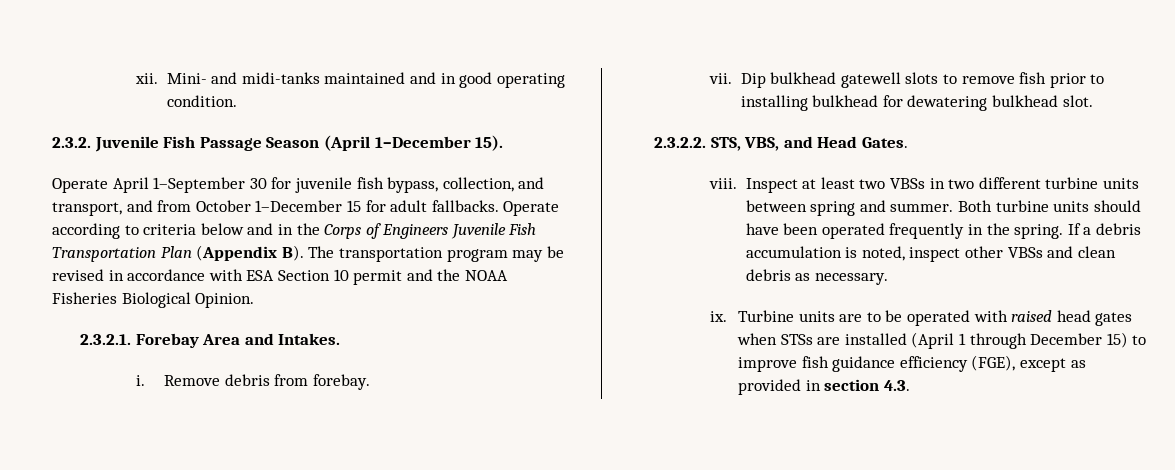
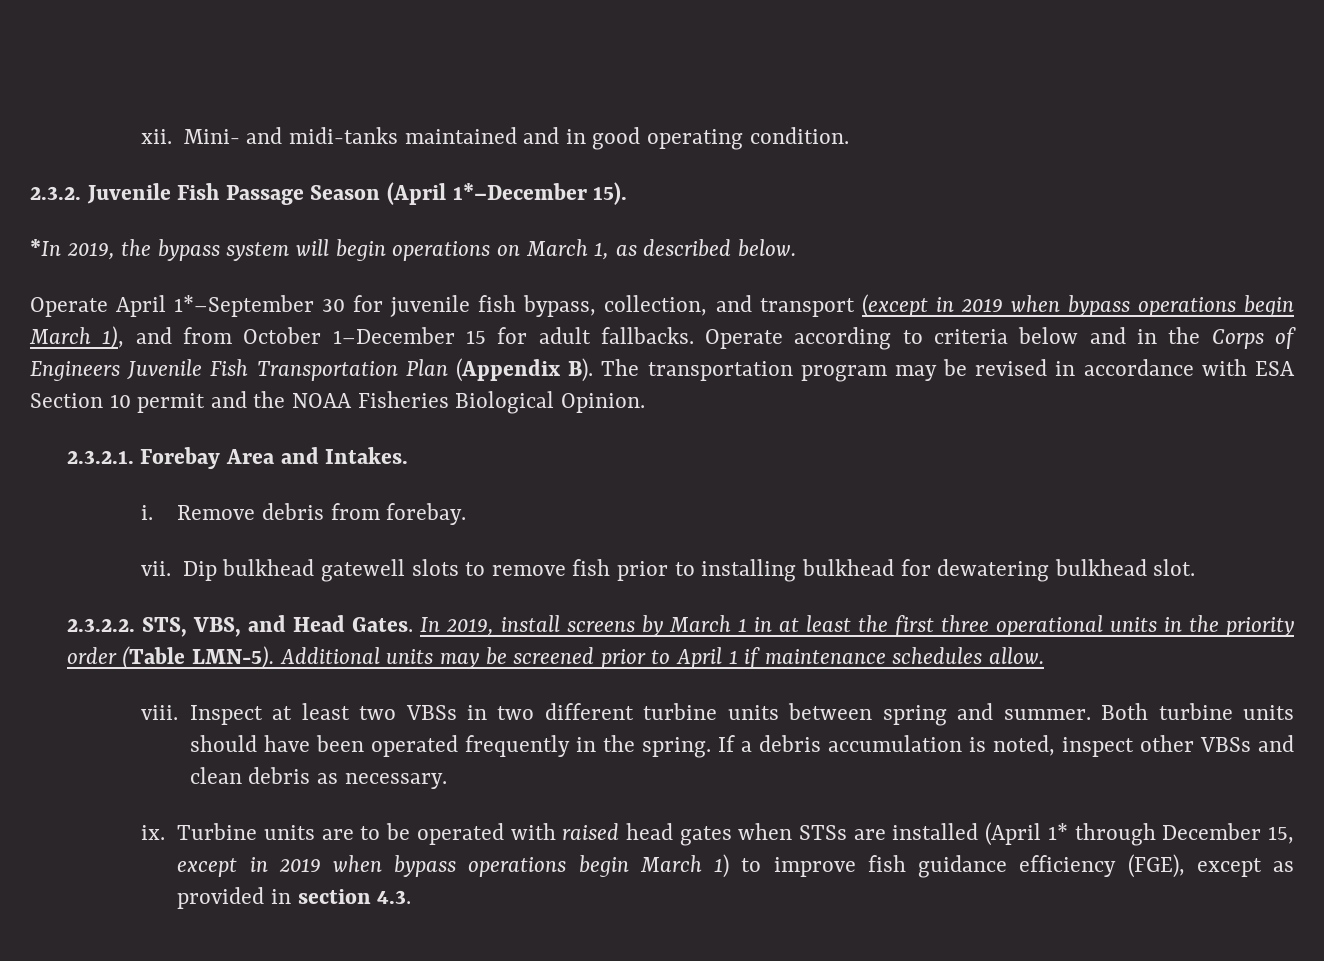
[374,136,471,148] 1–December -> [452,183,587,200] 1*–December
(504, 143) none -> [30,239,796,261] // *In 2019, the bypass system will begin operations on March 1, as described below.
[153,177,246,193] 1–September -> [174,295,315,317] 1*–September
[52,202,122,216] transport, -> [759,294,1295,318] [29,326,125,350] transport (except in 2019 when bypass operations begin March 1),
(908, 142) none -> [419,615,1294,637] [66,646,1045,670] In 2019, install screens by March 1 in at least the first three operational units in the priority order (Table LMN-5). Additional units may be screened prior to April 1 if maintenance schedules allow.
[959,333,967,345] 1 -> [1047,823,1068,840] 1*
[1106,332,1128,348] 15) -> [1267,826,1294,844] [177,854,730,878] 15, except in 2019 when bypass operations begin March 1)

